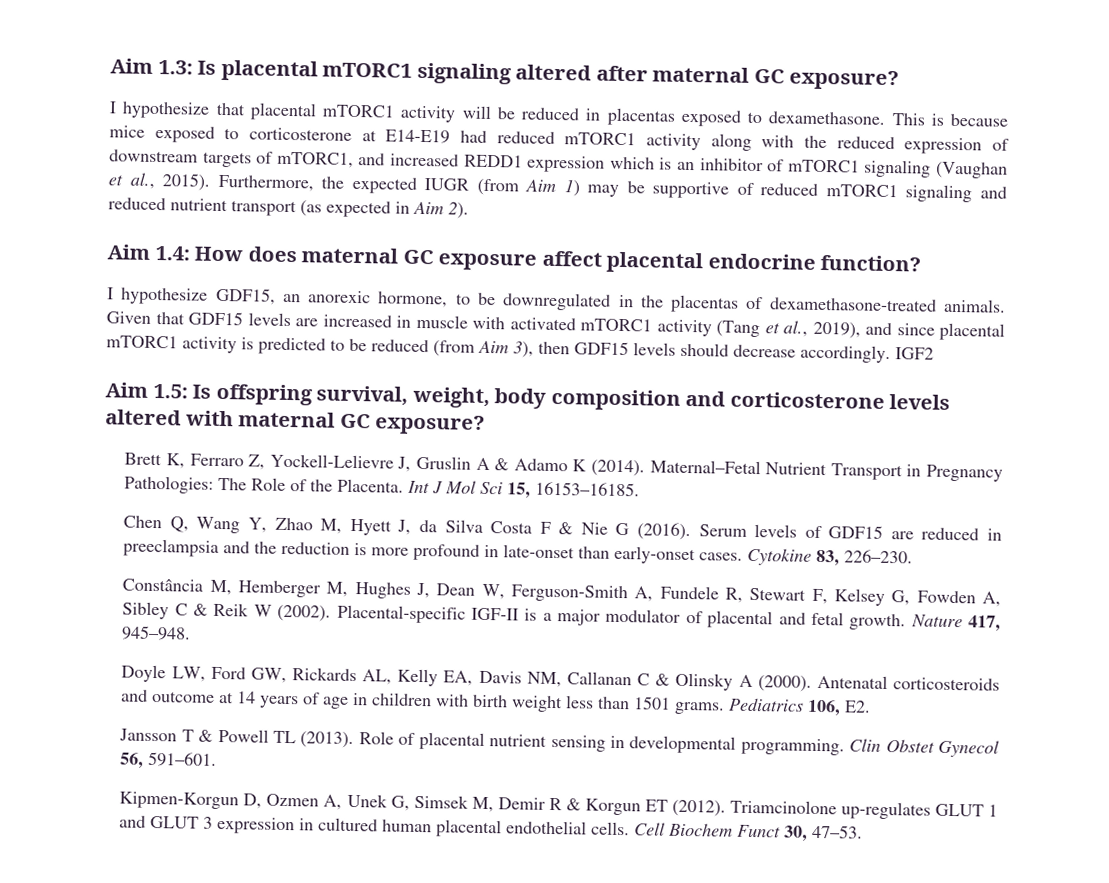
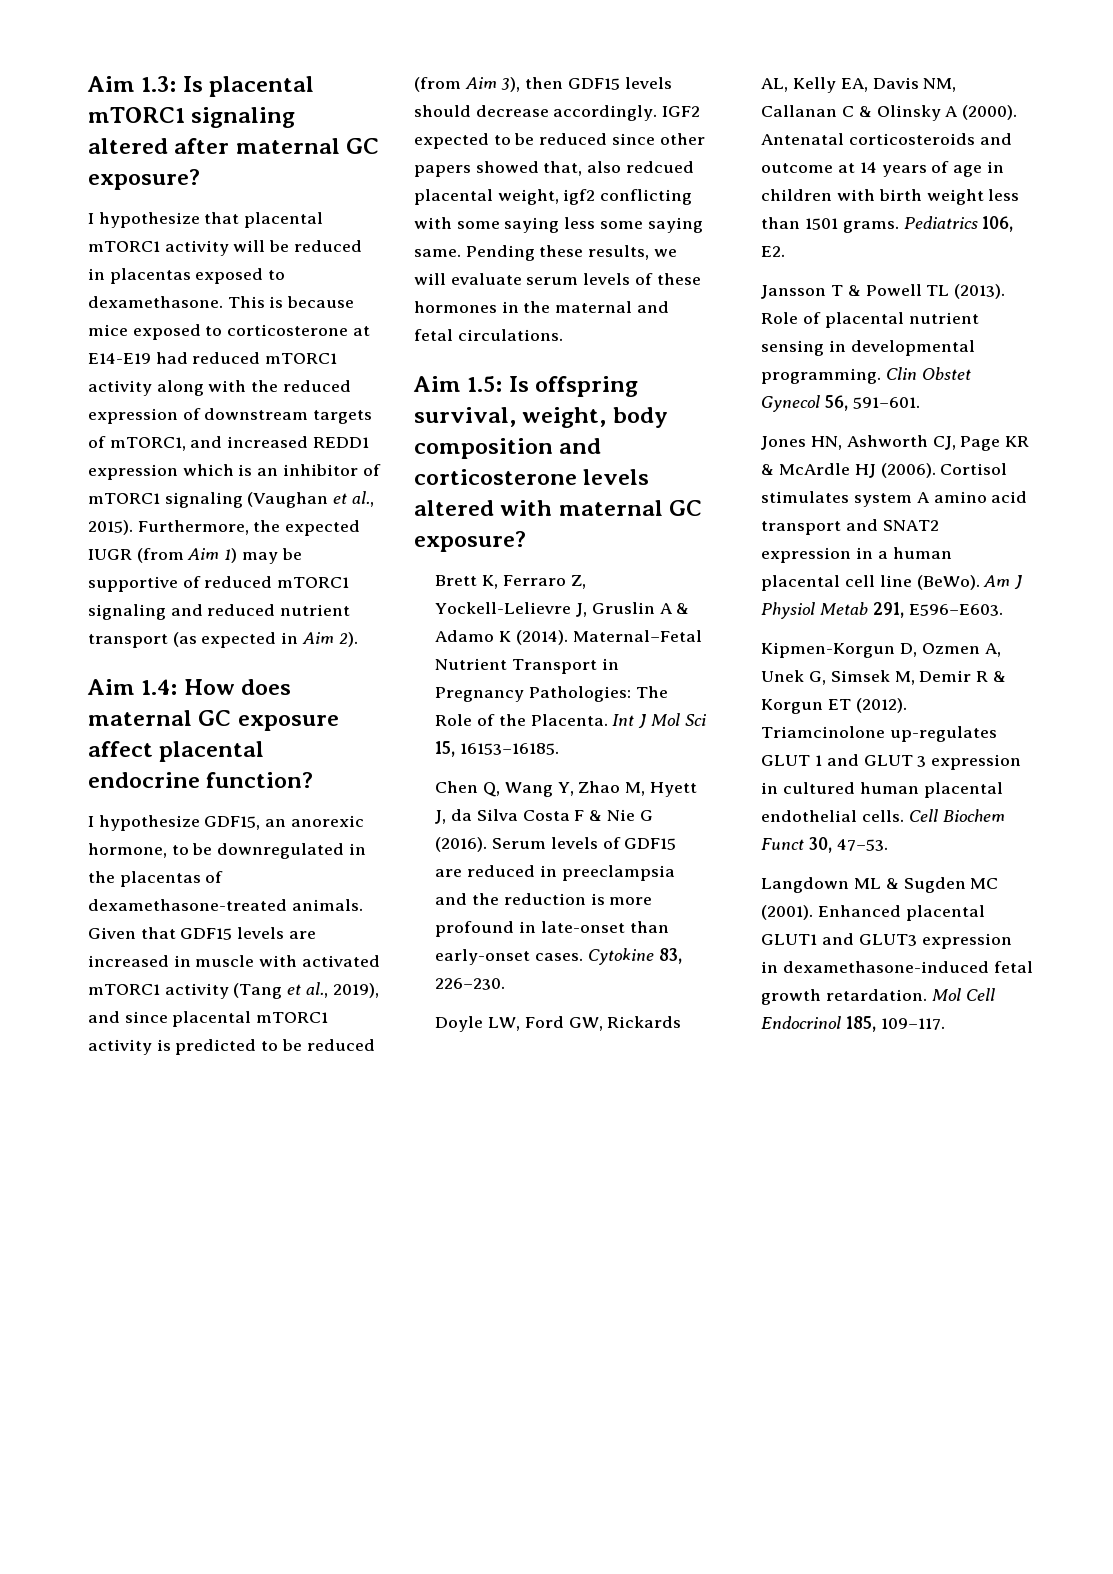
(934, 353) none -> [414,133,705,149] [414,161,694,177] [414,189,693,205] [414,217,703,233] [414,245,677,261] [414,273,701,285] [414,301,669,313] [414,329,563,341] expected to be reduced since other papers showed that, also redcued placental weight, igf2 conflicting with some saying less some saying same. Pending these results, we will evaluate serum levels of these hormones in the maternal and fetal circulations.
[122,578,1002,607] [122,601,1002,632] [121,625,192,641] // Constância M, Hemberger M, Hughes J, Dean W, Ferguson-Smith A, Fundele R, Stewart F, Kelsey G, Fowden A, Sibley C & Reik W (2002). Placental-specific IGF-II is a major modulator of placental and fetal growth. Nature 417, 945–948. -> (506, 984) none
(218, 759) none -> [761,435,1030,451] [761,463,1008,478] [761,491,1028,507] [761,519,939,535] [761,547,952,563] [761,575,1024,591] [761,602,1003,619] // Jones HN, Ashworth CJ, Page KR & McArdle HJ (2006). Cortisol stimulates system A amino acid transport and SNAT2 expression in a human placental cell line (BeWo). Am J Physiol Metab 291, E596–E603.
(864, 831) none -> [761,877,999,893] [761,905,985,921] [761,933,1012,949] [761,961,1033,973] [761,988,995,1005] [761,1016,945,1032] // Langdown ML & Sugden MC (2001). Enhanced placental GLUT1 and GLUT3 expression in dexamethasone-induced fetal growth retardation. Mol Cell Endocrinol 185, 109–117.

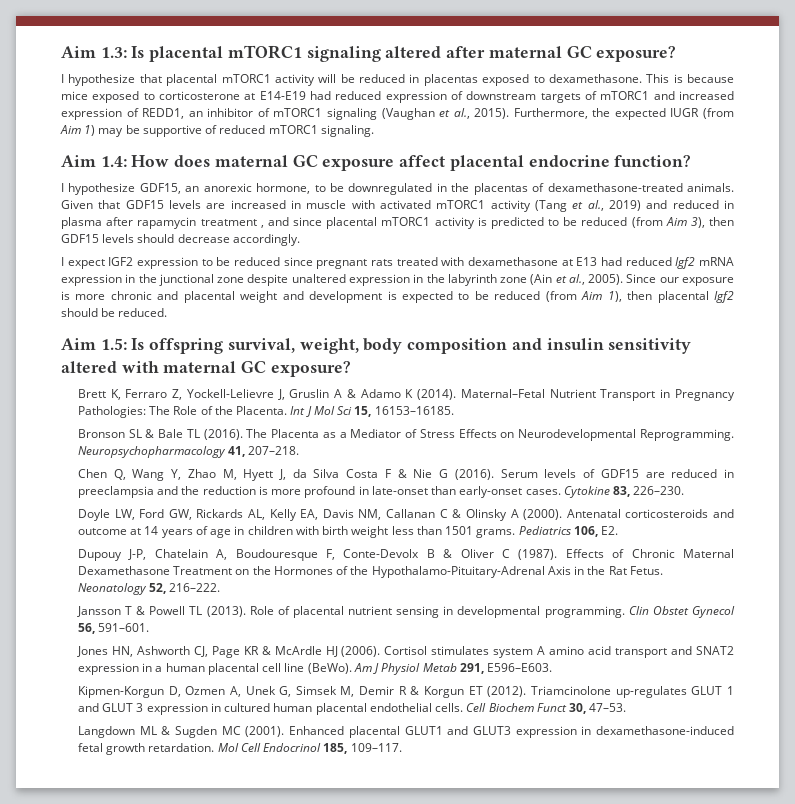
[265,353,338,364] [88,380,351,396] mTORC1 activity along with the reduced -> (382, 95) none
[109,437,186,451] mTORC1, -> [600,91,650,100] mTORC1
[312,437,369,448] [88,464,253,480] REDD1 expression which is -> [61,108,185,120] expression of REDD1,
[88,604,351,620] [88,632,358,648] signaling and reduced nutrient transport (as expected in Aim 2). -> [320,125,374,137] signaling.
[332,983,379,998] 2019), -> [609,200,735,211] [61,217,264,229] 2019) and reduced in plasma after rapamycin treatment ,
[662,106,701,117] [414,133,705,149] [414,161,694,177] [414,189,693,205] [414,217,703,233] [414,245,677,261] [414,273,701,285] [414,301,669,313] [414,329,563,341] IGF2 expected to be reduced since other papers showed that, also redcued placental weight, igf2 conflicting with some saying less some saying same. Pending these results, we will evaluate serum levels of these hormones in the maternal and fetal circulations. -> [61,257,734,269] [61,274,735,286] [61,291,735,303] [61,308,168,317] // I expect IGF2 expression to be reduced since pregnant rats treated with dexamethasone at E13 had reduced Igf2 mRNA expression in the junctional zone despite unaltered expression in the labyrinth zone (Ain et al., 2005). Since our exposure is more chronic and placental weight and development is expected to be reduced (from Aim 1), then placental Igf2 should be reduced.
[414,469,650,485] corticosterone levels -> [546,338,692,354] insulin sensitivity
(560, 749) none -> [77,429,734,441] [77,446,300,458] // Bronson SL & Bale TL (2016). The Placenta as a Mediator of Stress Effects on Neurodevelopmental Reprogramming. Neuropsychopharmacology 41, 207–218.
(786, 251) none -> [77,549,734,561] [77,566,663,578] [77,583,221,595] // Dupouy J-P, Chatelain A, Boudouresque F, Conte-Devolx B & Oliver C (1987). Effects of Chronic Maternal Dexamethasone Treatment on the Hormones of the Hypothalamo-Pituitary-Adrenal Axis in the Rat Fetus. Neonatology 52, 216–222.

